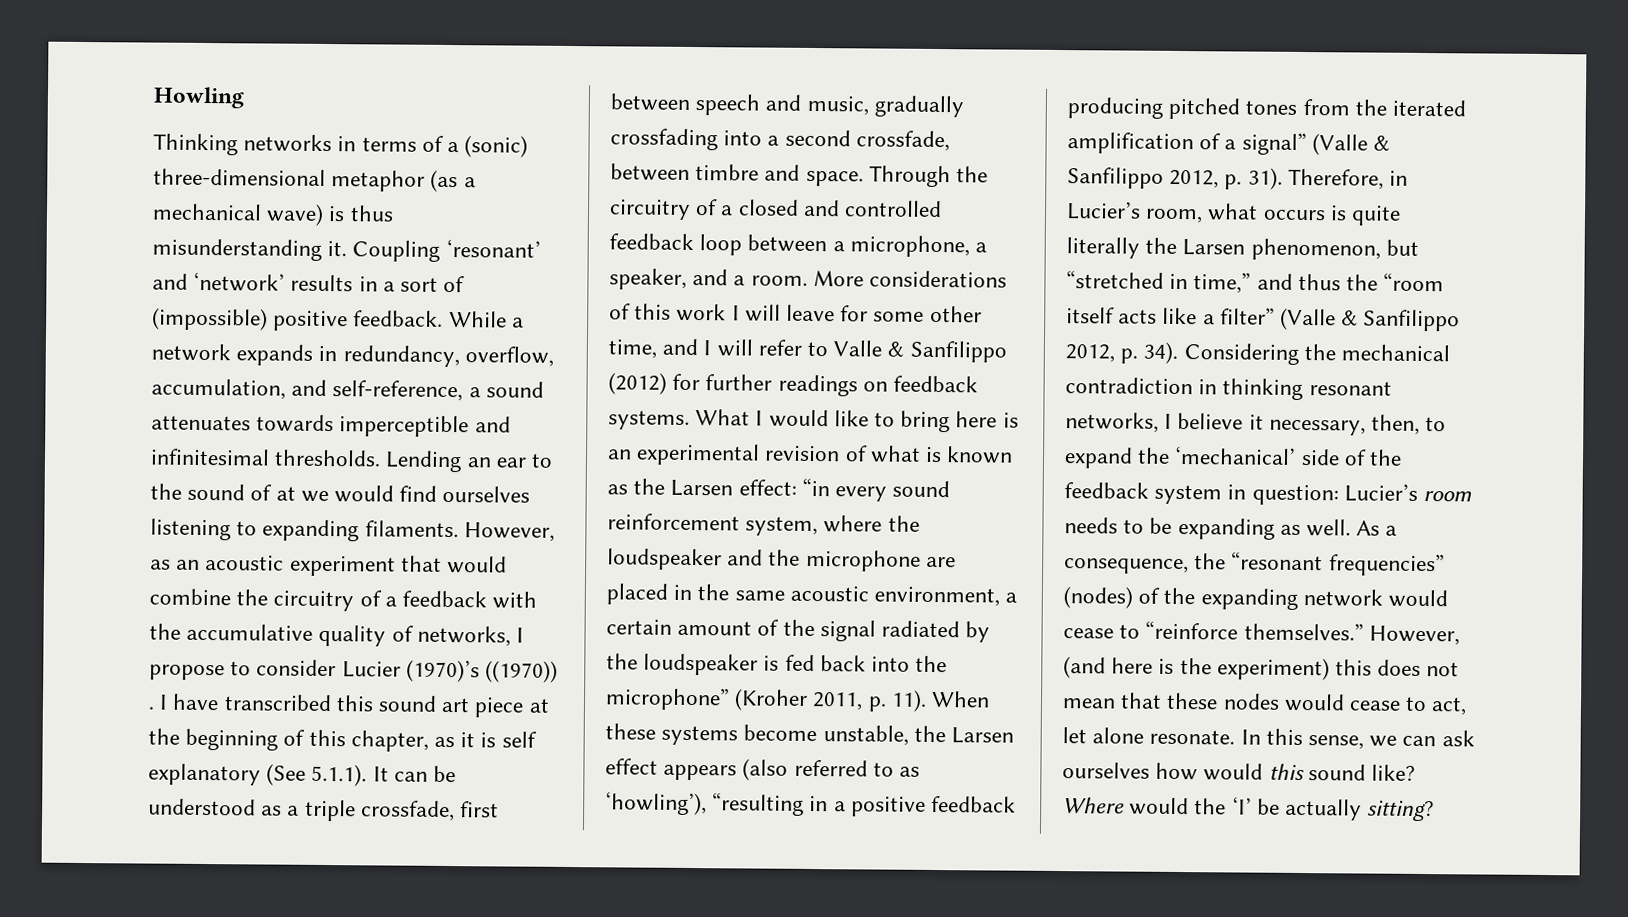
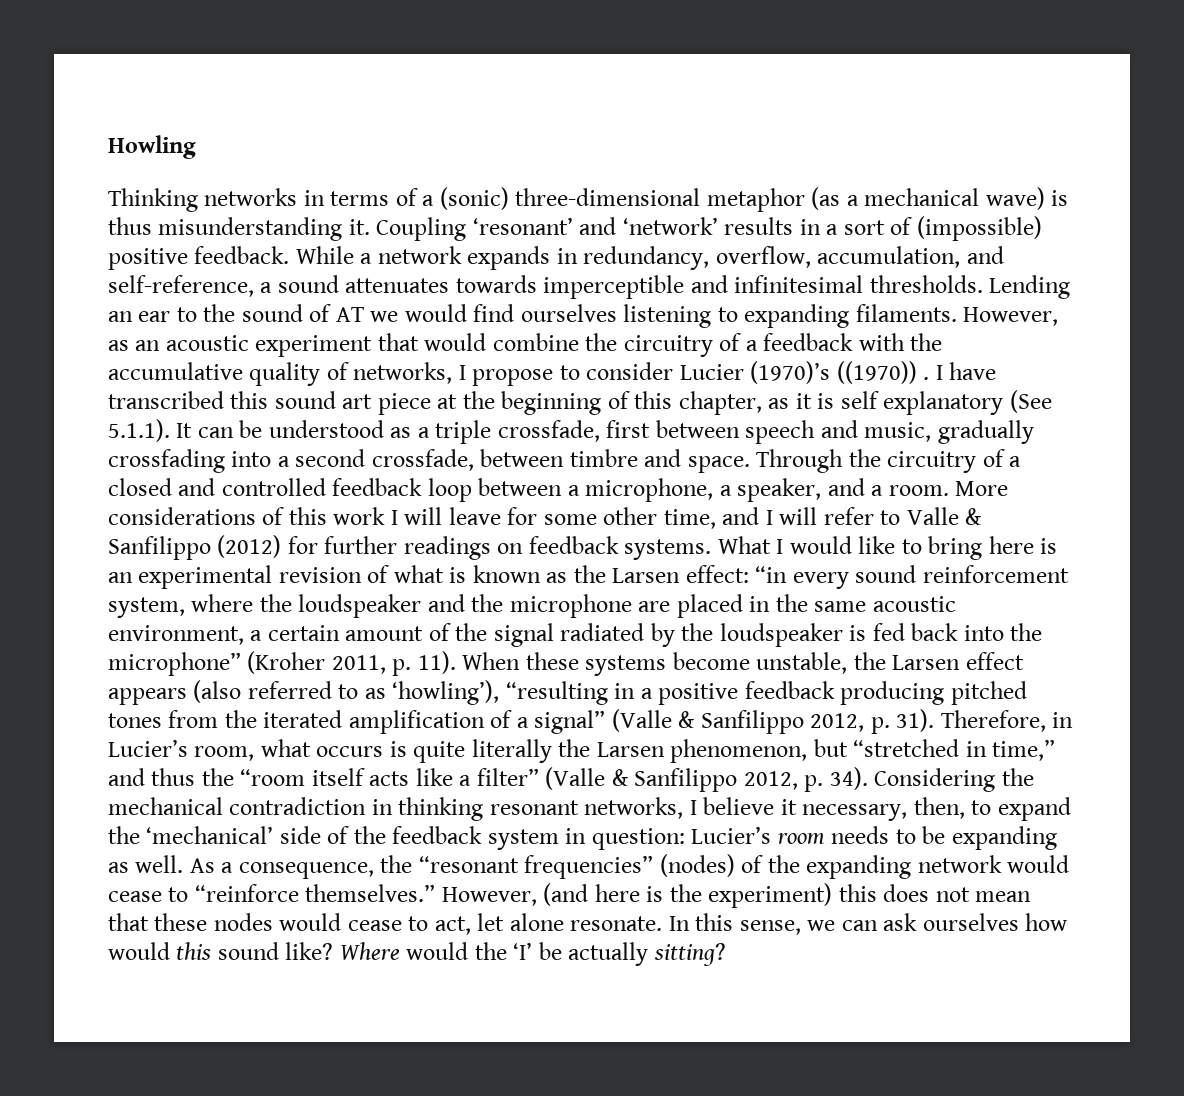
[275,486,296,501] at -> [335,307,364,322] AT

